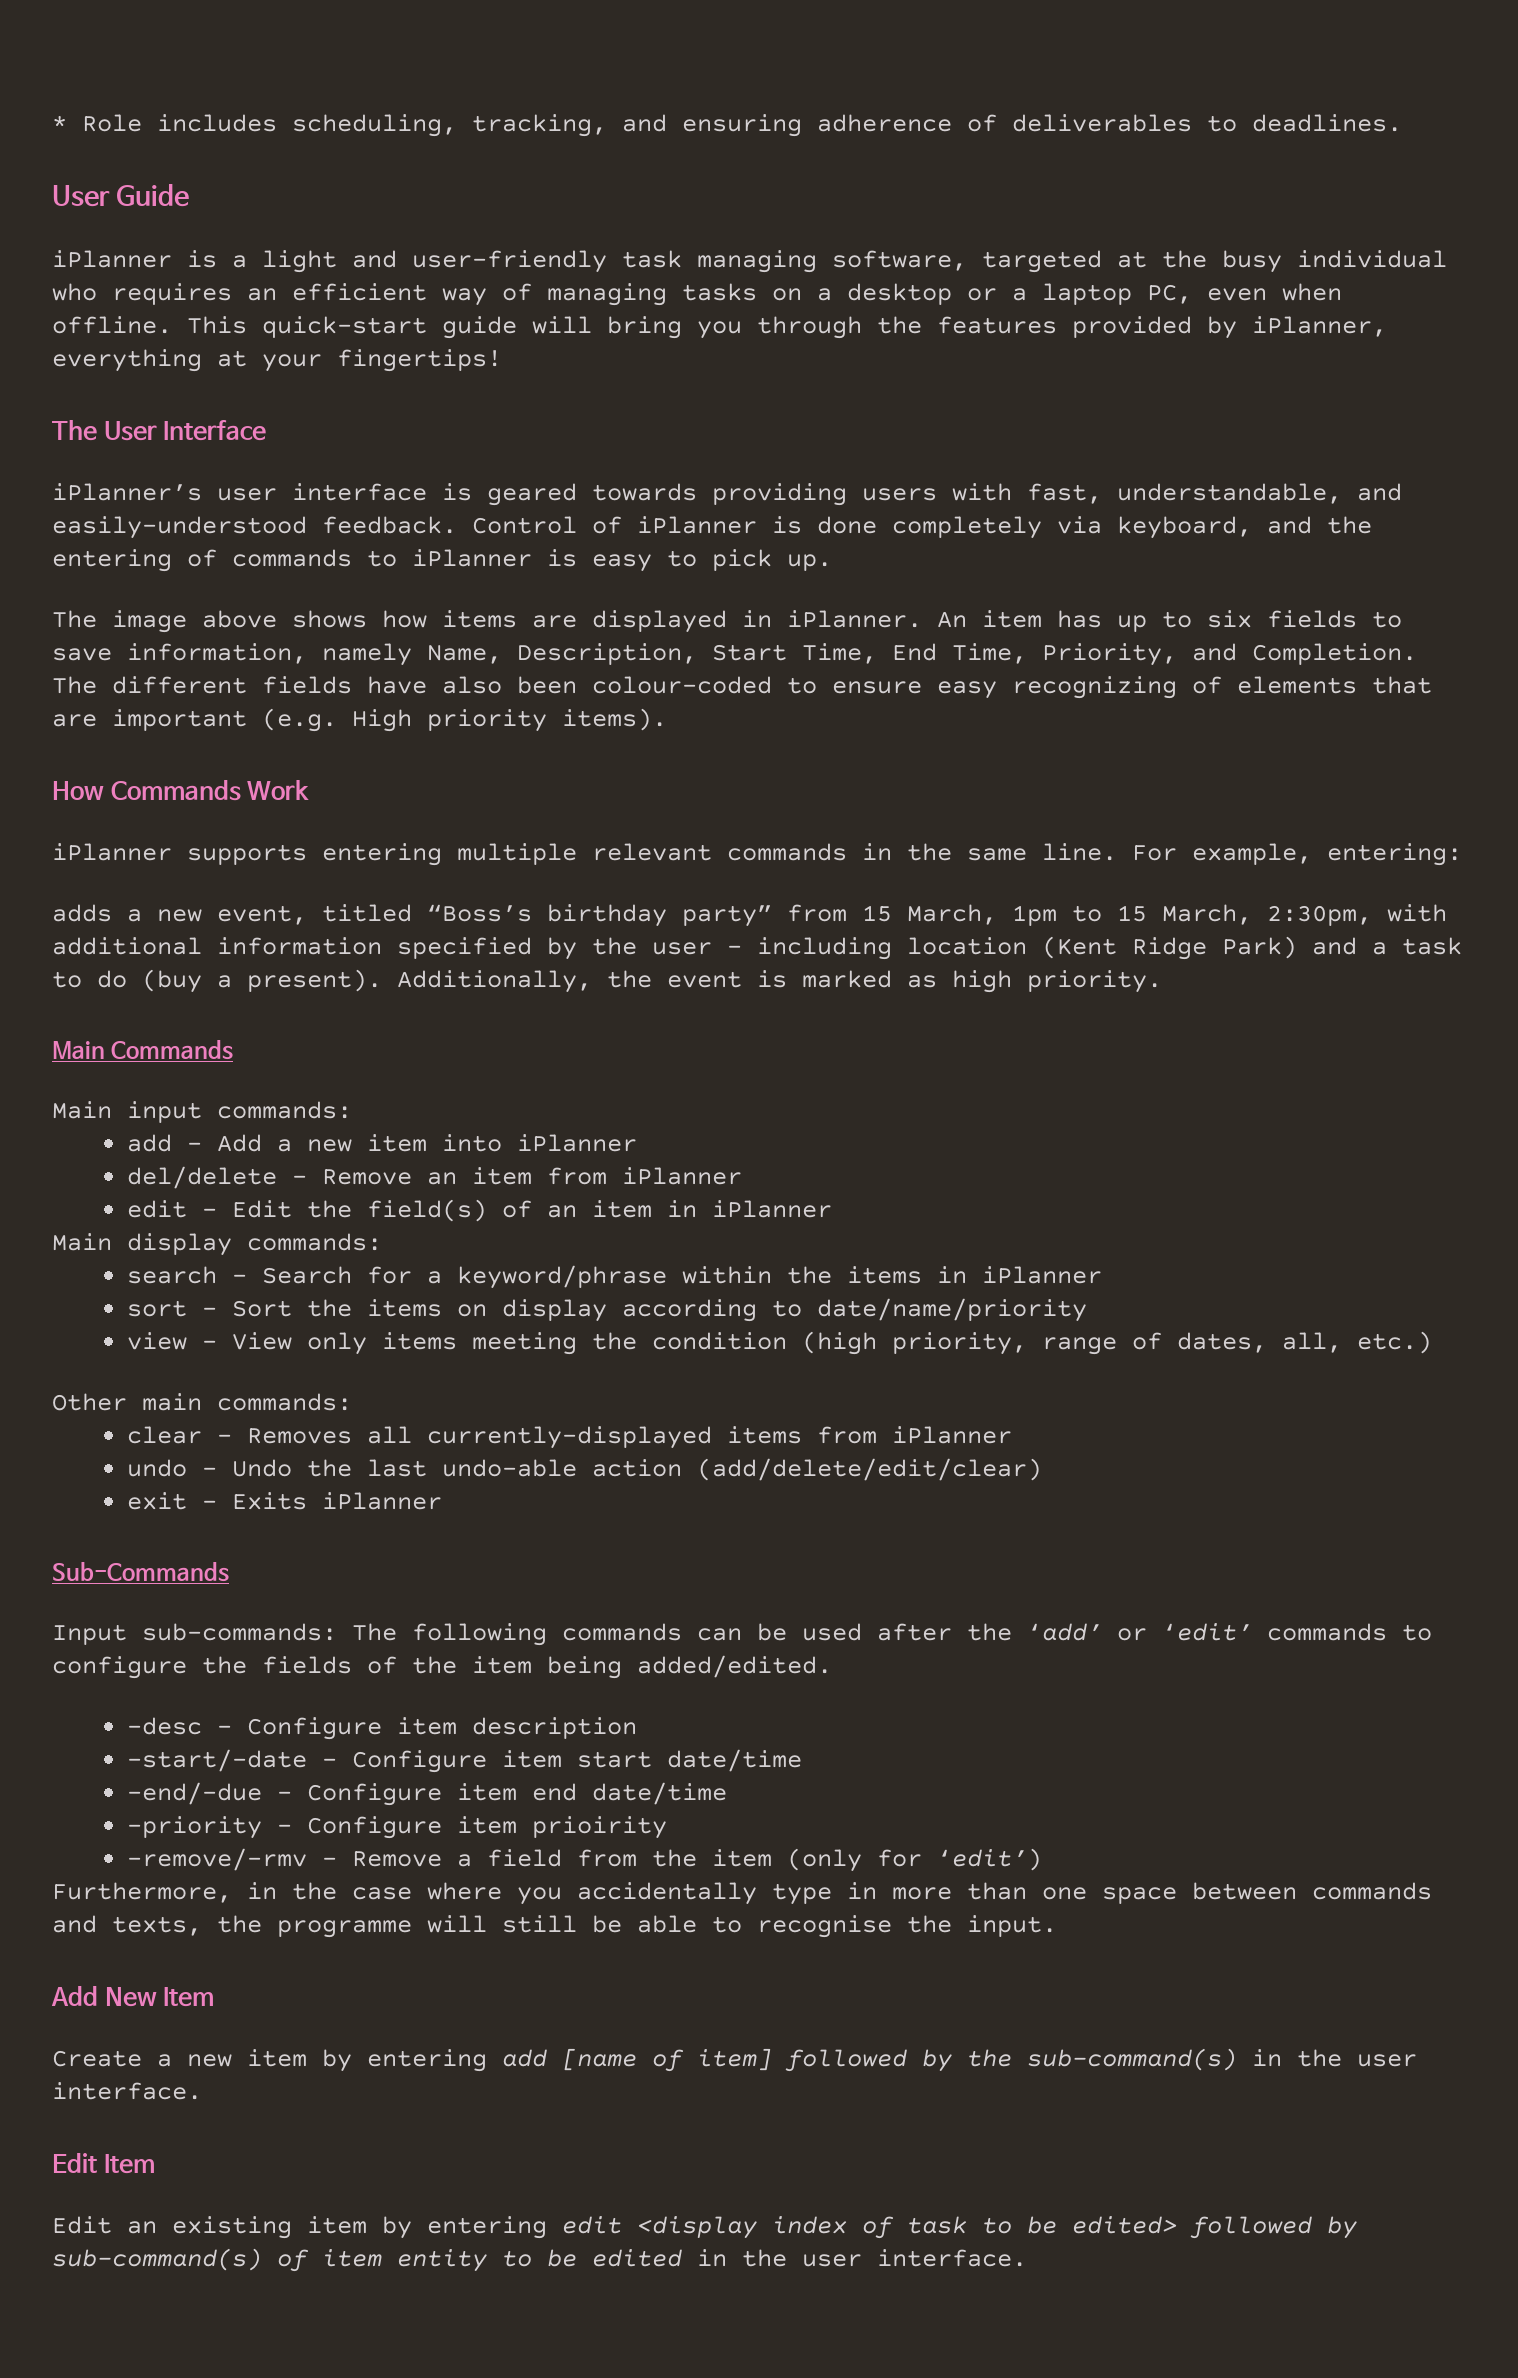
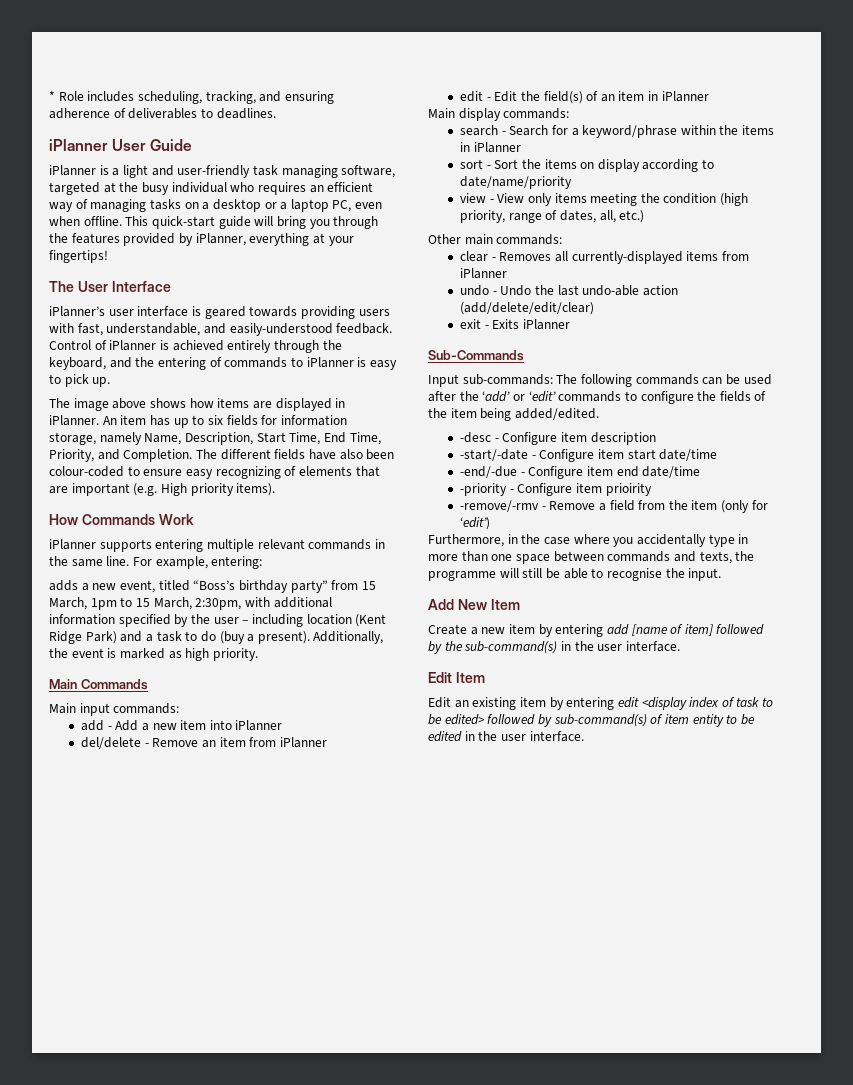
(1402, 123) none -> [49,139,108,151] iPlanner
[817,516,1102,539] done completely via -> [172,340,342,353] achieved entirely through the
[1372,611,1402,628] [52,643,307,664] to save information, -> [261,415,347,426] [49,432,96,445] for information storage,

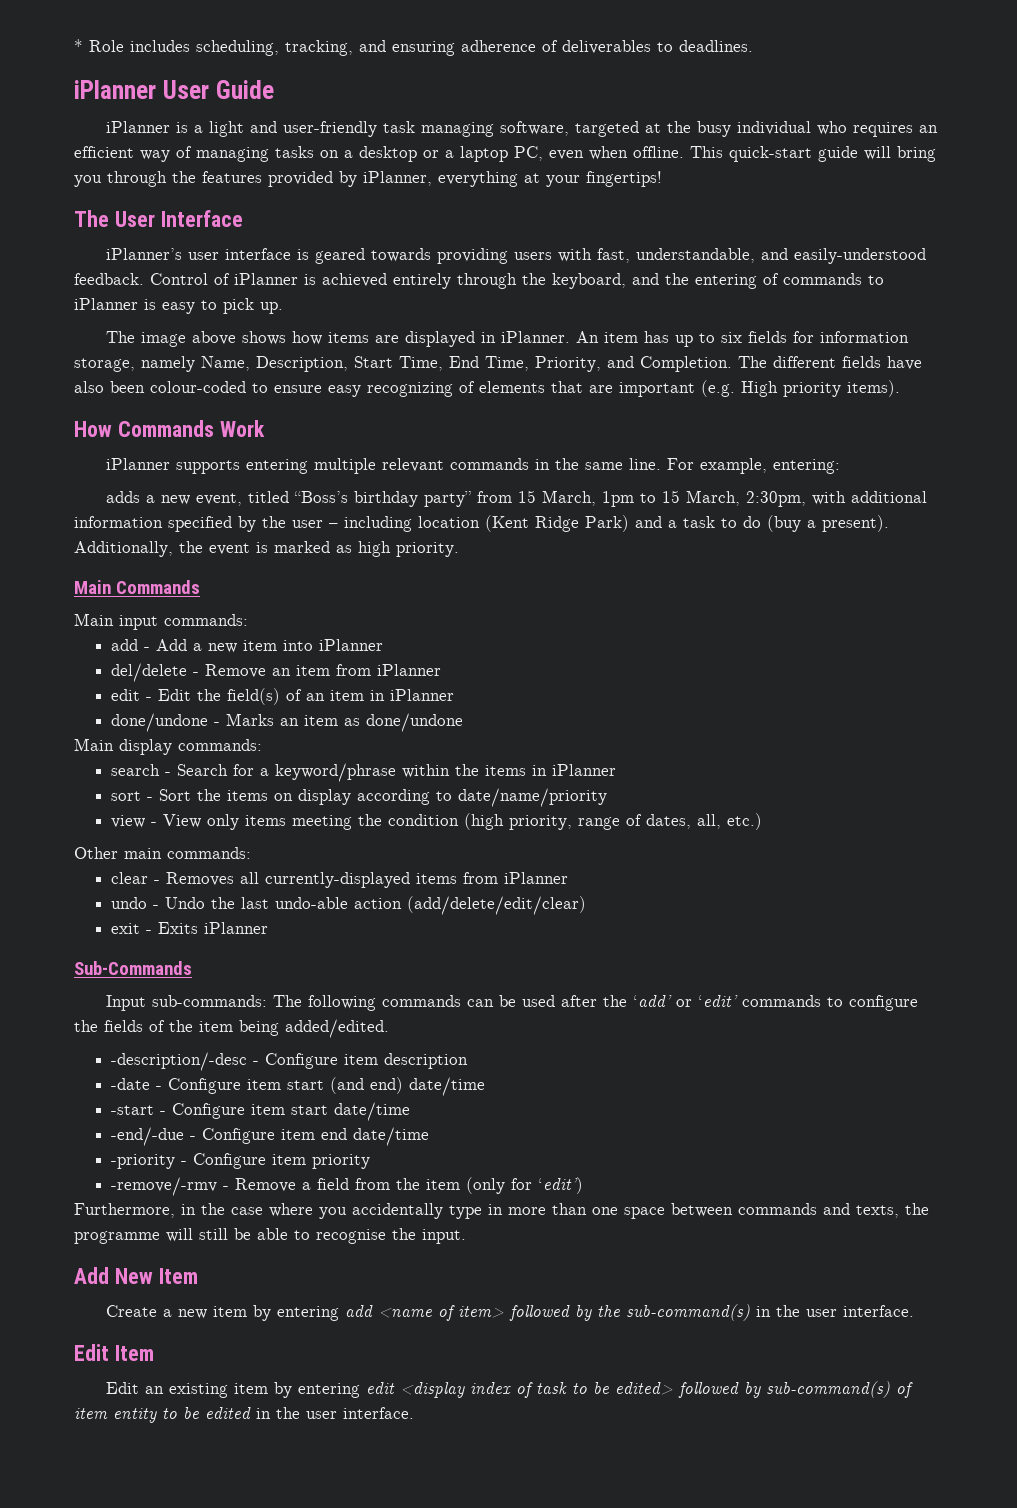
(709, 96) none -> [110,713,463,732] // done/undone - Marks an item as done/undone
[459,432,491,443] -desc -> [110,1052,247,1071] -description/-desc
[459,449,528,461] -start/-date -> [110,1077,485,1096] [110,1105,154,1115] -date - Configure item start (and end) date/time // -start
[605,483,652,496] prioirity -> [311,1154,370,1169] priority
[631,624,713,636] [name of item] -> [378,1305,505,1321] <name of item>

